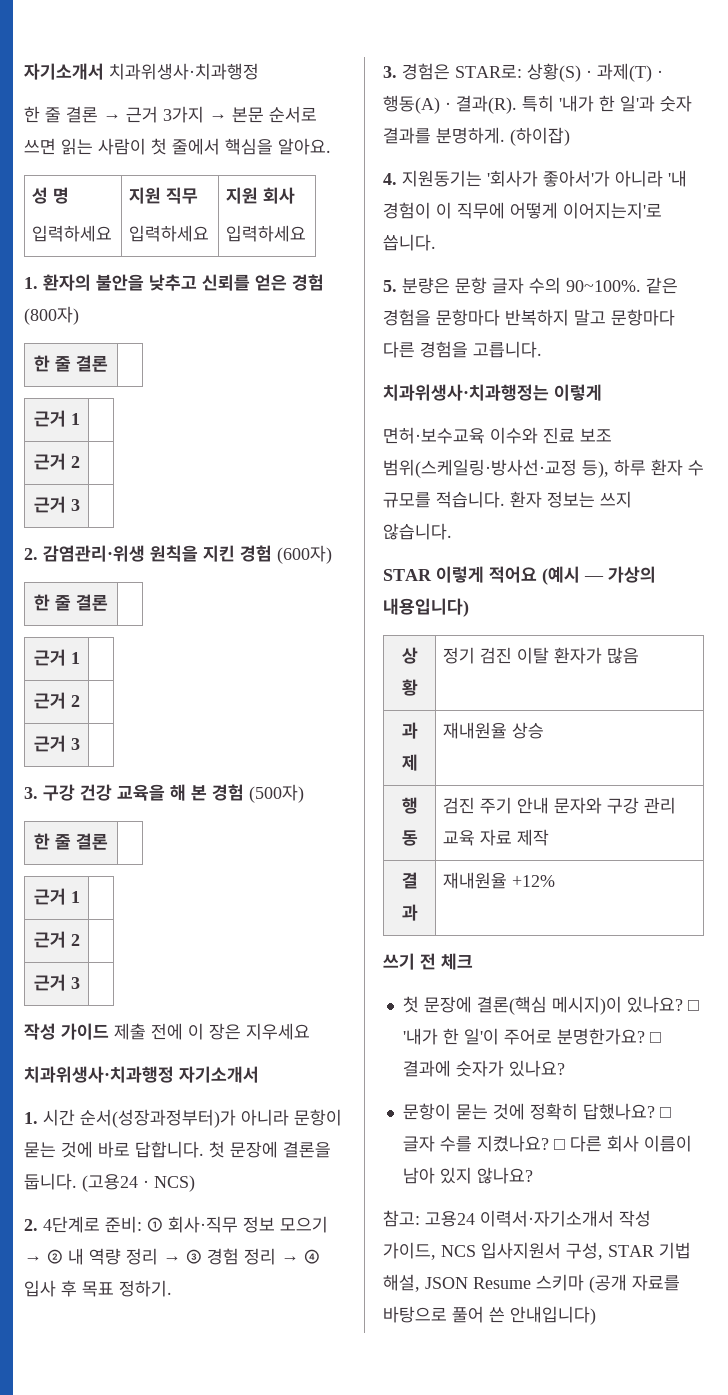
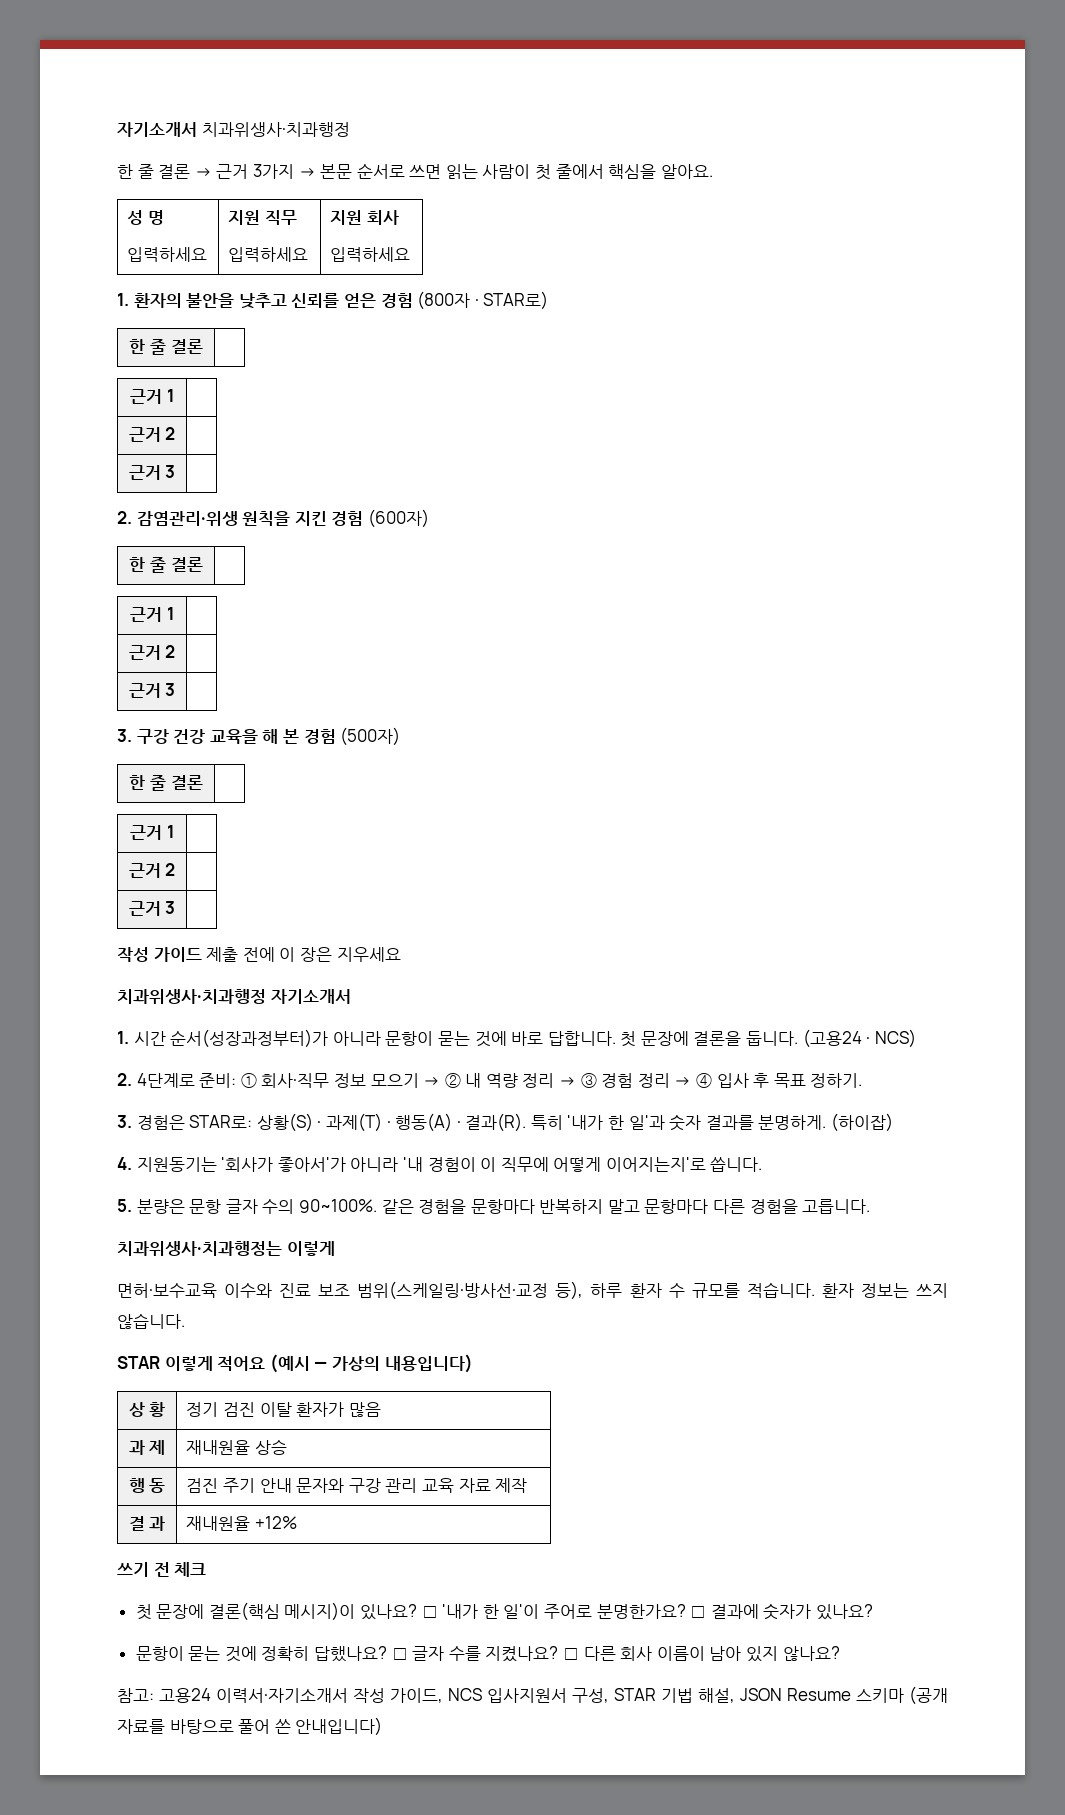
[24,306,79,325] (800자) -> [417,291,549,310] (800자 · STAR로)

